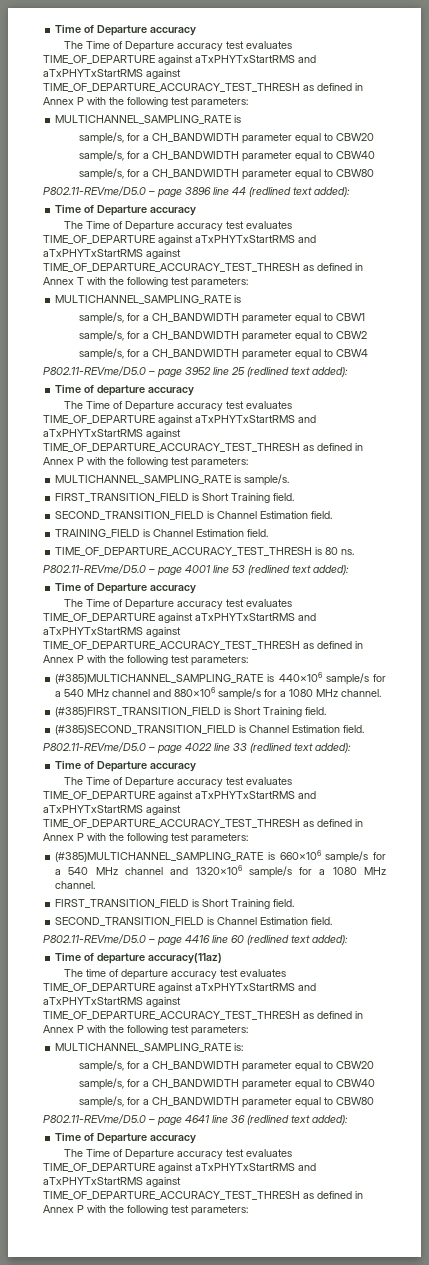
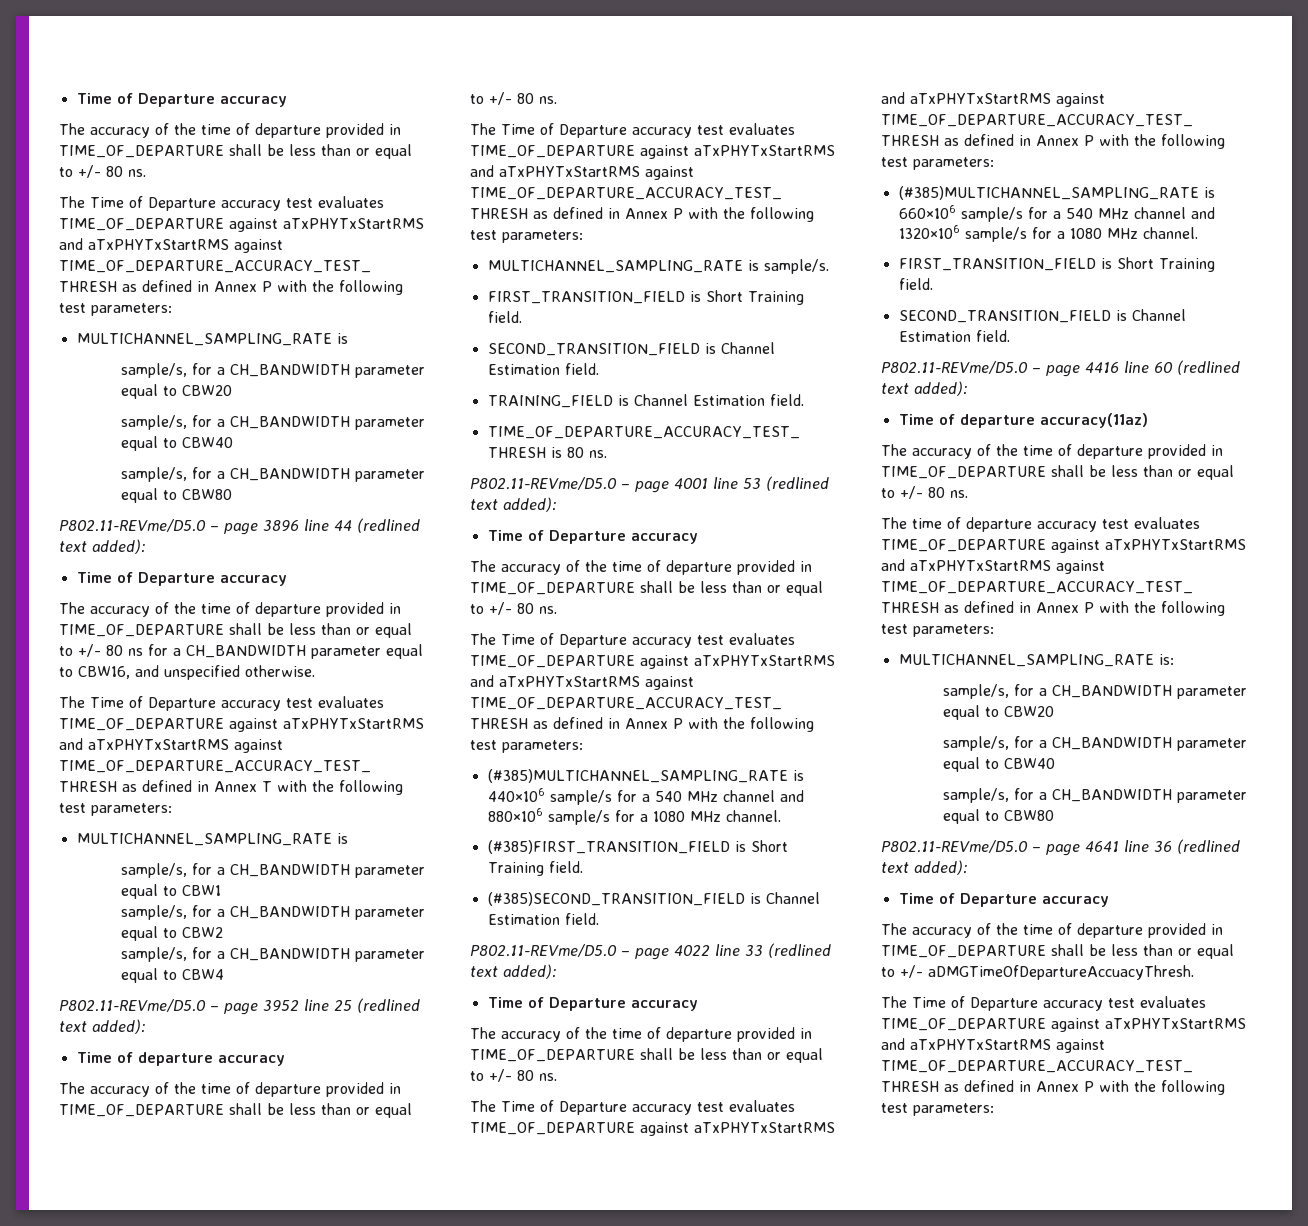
[55,25,197,36] Time of Departure accuracy -> [76,93,287,107] [59,123,401,138] [59,144,412,159] [59,165,146,178] Time of Departure accuracy // The accuracy of the time of departure provided in TIME_OF_DEPARTURE shall be less than or equal to +/- 80 ns.
(197, 211) none -> [59,602,401,617] [59,623,412,638] [59,644,423,659] [59,665,315,680] // The accuracy of the time of departure provided in TIME_OF_DEPARTURE shall be less than or equal to +/- 80 ns for a CH_BANDWIDTH parameter equal to CBW16, and unspecified otherwise.
(195, 391) none -> [59,1082,401,1097] [59,1103,412,1118] [470,92,557,105] // The accuracy of the time of departure provided in TIME_OF_DEPARTURE shall be less than or equal to +/- 80 ns.
(197, 589) none -> [470,560,812,575] [470,581,823,596] [470,602,557,615] // The accuracy of the time of departure provided in TIME_OF_DEPARTURE shall be less than or equal to +/- 80 ns.
(197, 767) none -> [470,1027,812,1042] [470,1048,823,1063] [470,1069,557,1082] // The accuracy of the time of departure provided in TIME_OF_DEPARTURE shall be less than or equal to +/- 80 ns.
(223, 958) none -> [881,444,1223,459] [881,465,1234,480] [881,486,968,499] // The accuracy of the time of departure provided in TIME_OF_DEPARTURE shall be less than or equal to +/- 80 ns.
(197, 1139) none -> [881,923,1223,938] [881,944,1234,959] [881,965,1194,980] // The accuracy of the time of departure provided in TIME_OF_DEPARTURE shall be less than or equal to +/- aDMGTimeOfDepartureAccuacyThresh.

